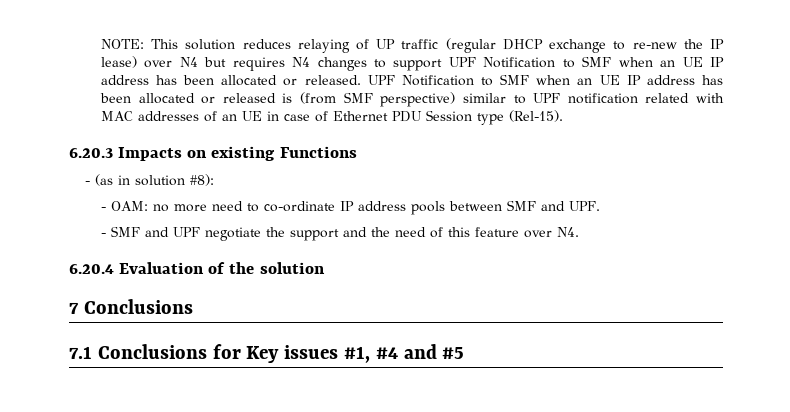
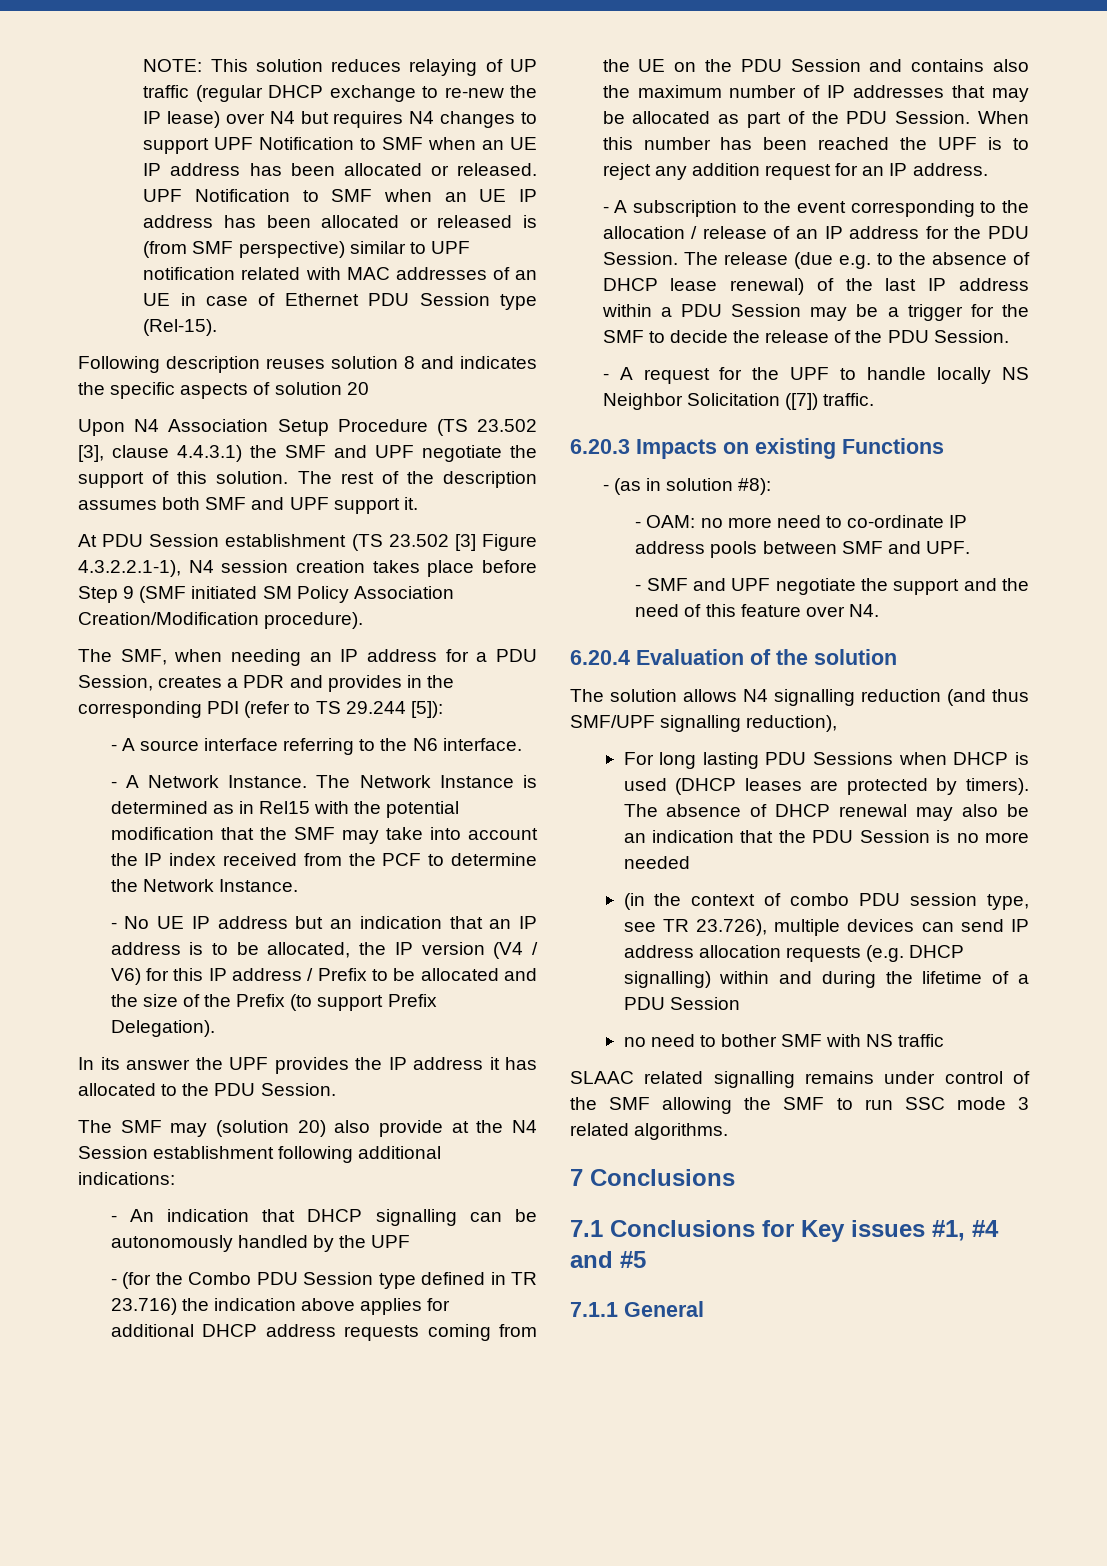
(563, 116) none -> [78,356,537,373] [78,382,369,399] [78,419,537,436] [78,445,537,462] [78,471,537,488] [78,497,418,514] [78,534,538,551] [78,560,538,577] [78,586,454,603] [78,612,364,629] [78,649,537,666] [78,675,454,692] [78,701,443,718] [110,738,522,755] [110,775,538,788] [110,801,460,818] [110,827,538,844] [110,853,537,866] [110,879,298,892] [110,916,537,929] [110,942,538,959] [110,968,537,985] [110,994,437,1011] [110,1020,215,1037] [78,1057,537,1074] [78,1083,336,1096] [78,1120,537,1137] [78,1146,442,1163] [78,1172,175,1185] [110,1209,537,1226] [110,1235,411,1252] [110,1272,537,1289] [110,1298,451,1315] [110,1324,538,1341] [602,59,1029,72] [602,85,1029,102] [602,111,1029,128] [602,137,1029,150] [602,163,988,180] [602,200,1029,217] [602,226,1029,239] [602,252,1030,269] [602,278,1029,295] [601,304,1029,321] [602,330,1009,343] [602,367,1029,384] [602,393,875,410] // Following description reuses solution 8 and indicates the specific aspects of solution 20 // Upon N4 Association Setup Procedure (TS 23.502 [3], clause 4.4.3.1) the SMF and UPF negotiate the support of this solution. The rest of the description assumes both SMF and UPF support it. // At PDU Session establishment (TS 23.502 [3] Figure 4.3.2.2.1-1), N4 session creation takes place before Step 9 (SMF initiated SM Policy Association Creation/Modification procedure). // The SMF, when needing an IP address for a PDU Session, creates a PDR and provides in the corresponding PDI (refer to TS 29.244 [5]): // - A source interface referring to the N6 interface. // - A Network Instance. The Network Instance is determined as in Rel15 with the potential modification that the SMF may take into account the IP index received from the PCF to determine the Network Instance. // - No UE IP address but an indication that an IP address is to be allocated, the IP version (V4 / V6) for this IP address / Prefix to be allocated and the size of the Prefix (to support Prefix Delegation). // In its answer the UPF provides the IP address it has allocated to the PDU Session. // The SMF may (solution 20) also provide at the N4 Session establishment following additional indications: // - An indication that DHCP signalling can be autonomously handled by the UPF // - (for the Combo PDU Session type defined in TR 23.716) the indication above applies for additional DHCP address requests coming from the UE on the PDU Session and contains also the maximum number of IP addresses that may be allocated as part of the PDU Session. When this number has been reached the UPF is to reject any addition request for an IP address. // - A subscription to the event corresponding to the allocation / release of an IP address for the PDU Session. The release (due e.g. to the absence of DHCP lease renewal) of the last IP address within a PDU Session may be a trigger for the SMF to decide the release of the PDU Session. // - A request for the UPF to handle locally NS Neighbor Solicitation ([7]) traffic.
(325, 268) none -> [570,689,1029,706] [570,715,838,732] [623,752,1029,769] [623,778,1029,795] [623,804,1029,821] [623,830,1029,843] [623,856,690,869] [623,893,1029,910] [623,919,1029,936] [623,945,965,962] [623,971,1029,988] [623,997,740,1010] [623,1034,945,1047] [570,1071,1030,1088] [570,1097,1029,1114] [570,1123,729,1140] // The solution allows N4 signalling reduction (and thus SMF/UPF signalling reduction), // For long lasting PDU Sessions when DHCP is used (DHCP leases are protected by timers). The absence of DHCP renewal may also be an indication that the PDU Session is no more needed // (in the context of combo PDU session type, see TR 23.726), multiple devices can send IP address allocation requests (e.g. DHCP signalling) within and during the lifetime of a PDU Session // no need to bother SMF with NS traffic // SLAAC related signalling remains under control of the SMF allowing the SMF to run SSC mode 3 related algorithms.
(465, 353) none -> [570,1301,704,1317] // 7.1.1 General

